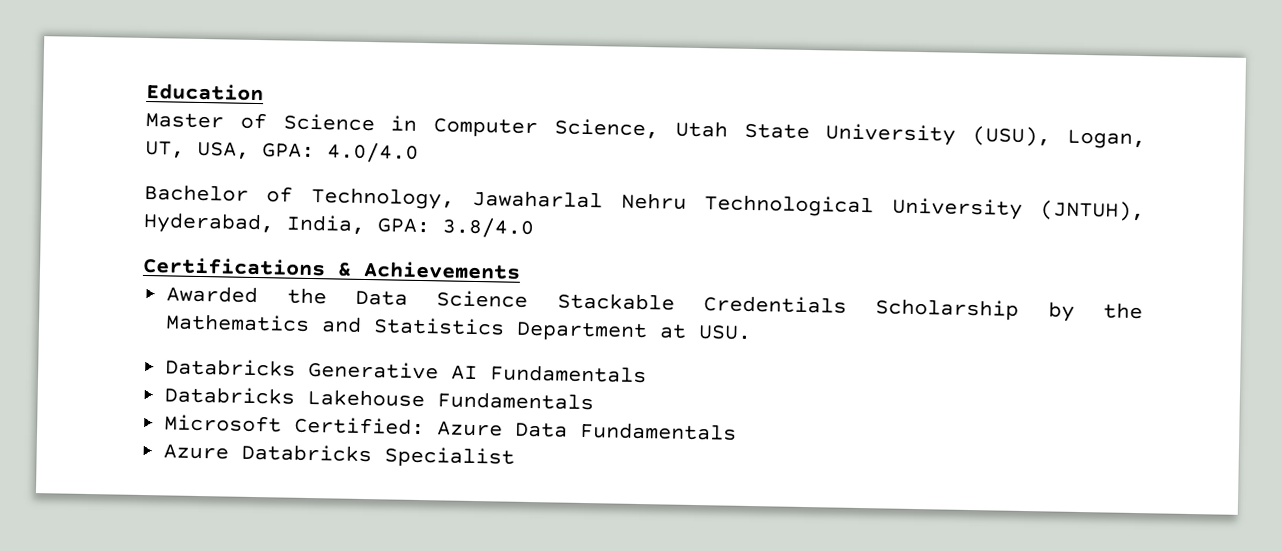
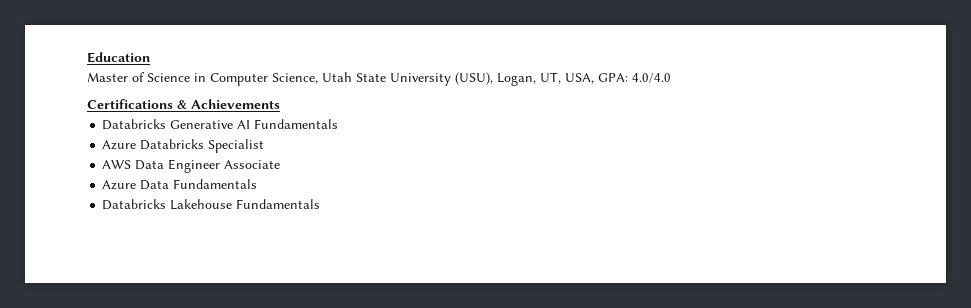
[144,183,1145,222] [143,211,535,239] [142,256,521,280] [166,285,1143,322] [165,313,753,343] [165,358,648,384] [164,386,595,411] [164,414,426,436] Bachelor of Technology, Jawaharlal Nehru Technological University (JNTUH), Hyderabad, India, GPA: 3.8/4.0 // Certifications & Achievements // Awarded the Data Science Stackable Credentials Scholarship by the Mathematics and Statistics Department at USU. // Databricks Generative AI Fundamentals // Databricks Lakehouse Fundamentals // Microsoft Certified: -> [87,99,280,109] [102,119,339,130] [102,139,265,153] [102,159,281,173] Certifications & Achievements // Databricks Generative AI Fundamentals // Azure Databricks Specialist // AWS Data Engineer Associate //
[163,443,516,469] Azure Databricks Specialist -> [102,199,321,210] Databricks Lakehouse Fundamentals

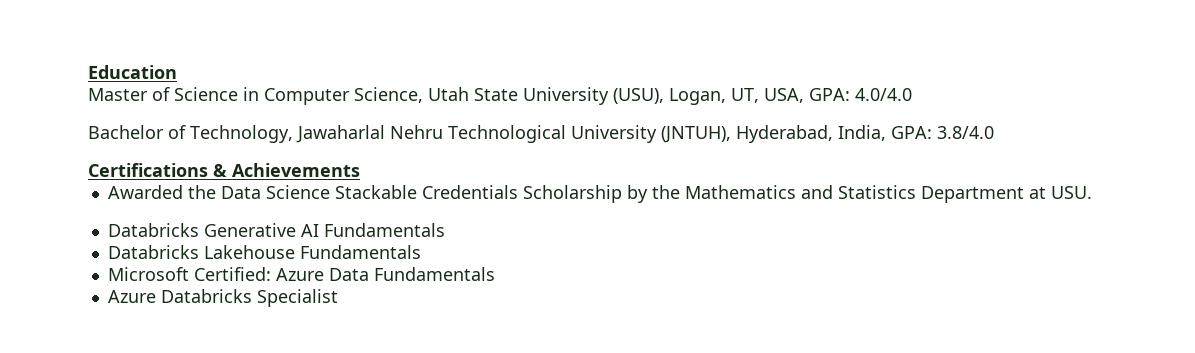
[87,99,280,109] [102,119,339,130] [102,139,265,153] [102,159,281,173] Certifications & Achievements // Databricks Generative AI Fundamentals // Azure Databricks Specialist // AWS Data Engineer Associate // -> [88,125,994,143] [88,163,360,177] [107,185,1092,203] [107,223,445,237] [107,245,421,259] [107,267,271,281] Bachelor of Technology, Jawaharlal Nehru Technological University (JNTUH), Hyderabad, India, GPA: 3.8/4.0 // Certifications & Achievements // Awarded the Data Science Stackable Credentials Scholarship by the Mathematics and Statistics Department at USU. // Databricks Generative AI Fundamentals // Databricks Lakehouse Fundamentals // Microsoft Certified:
[102,199,321,210] Databricks Lakehouse Fundamentals -> [107,289,338,307] Azure Databricks Specialist

